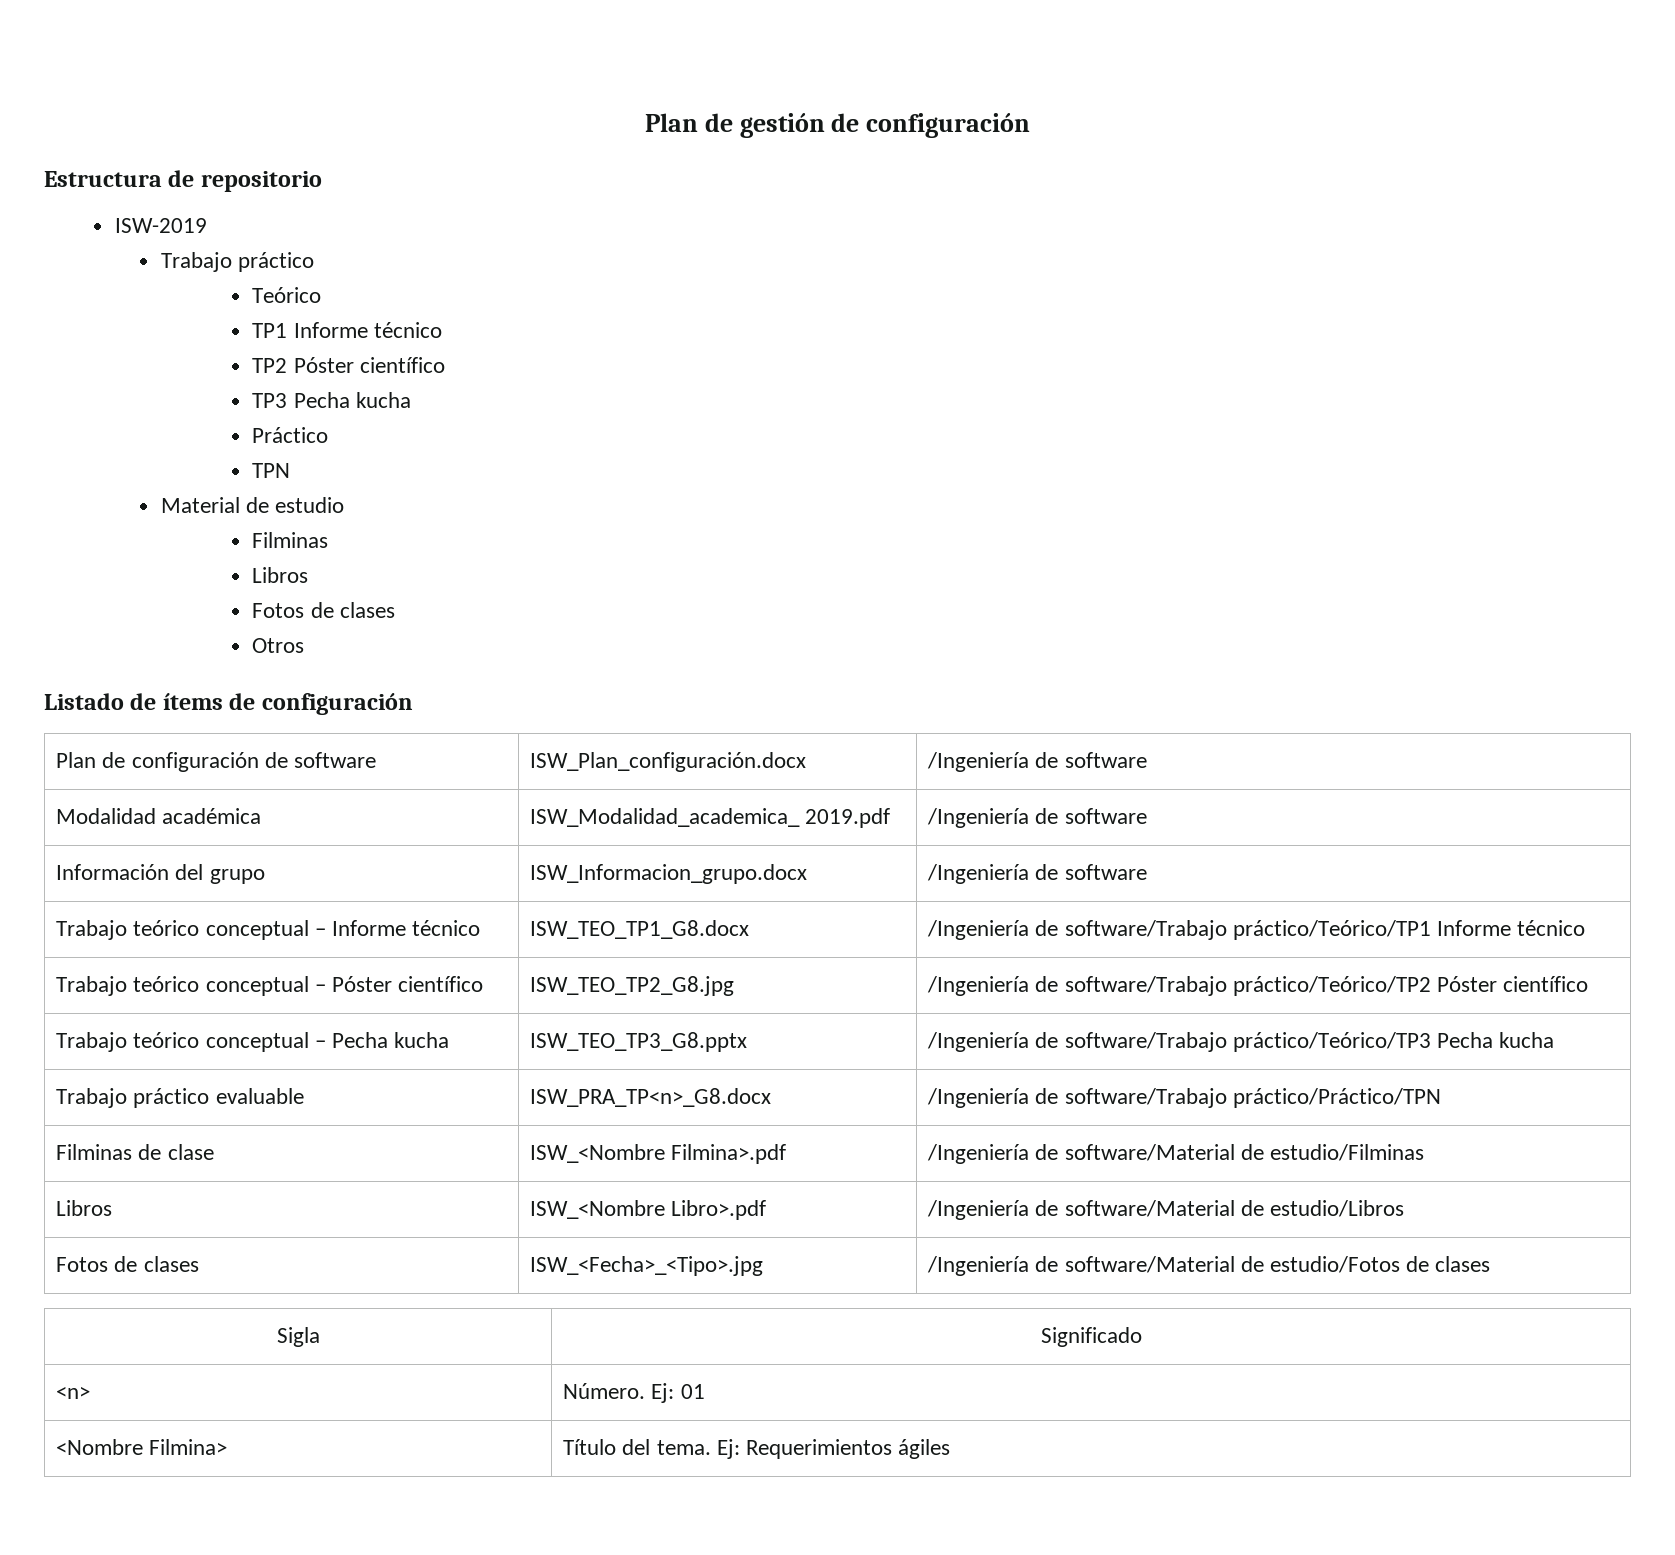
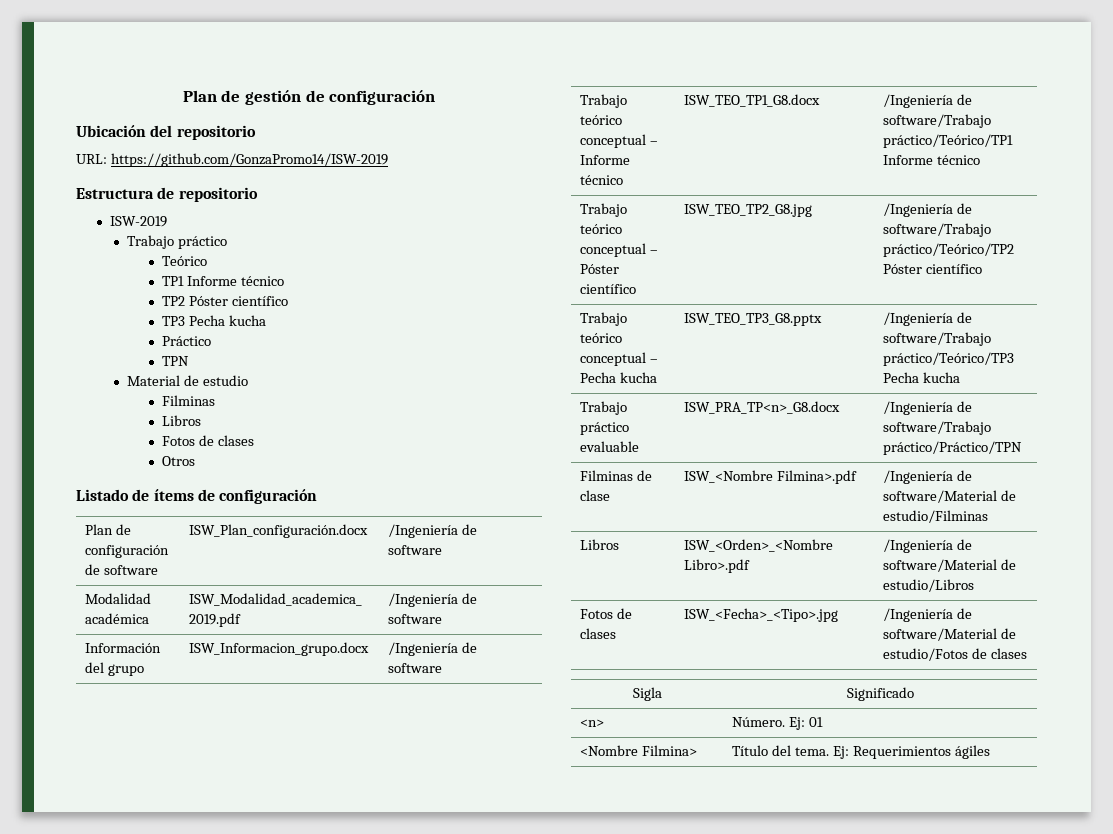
(1031, 125) none -> [76,125,256,140] [76,153,388,167] // Ubicación del repositorio // URL: https://github.com/GonzaPromo14/ISW-2019
[530,1200,666,1219] ISW_<Nombre -> [684,539,834,552] ISW_<Orden>_<Nombre

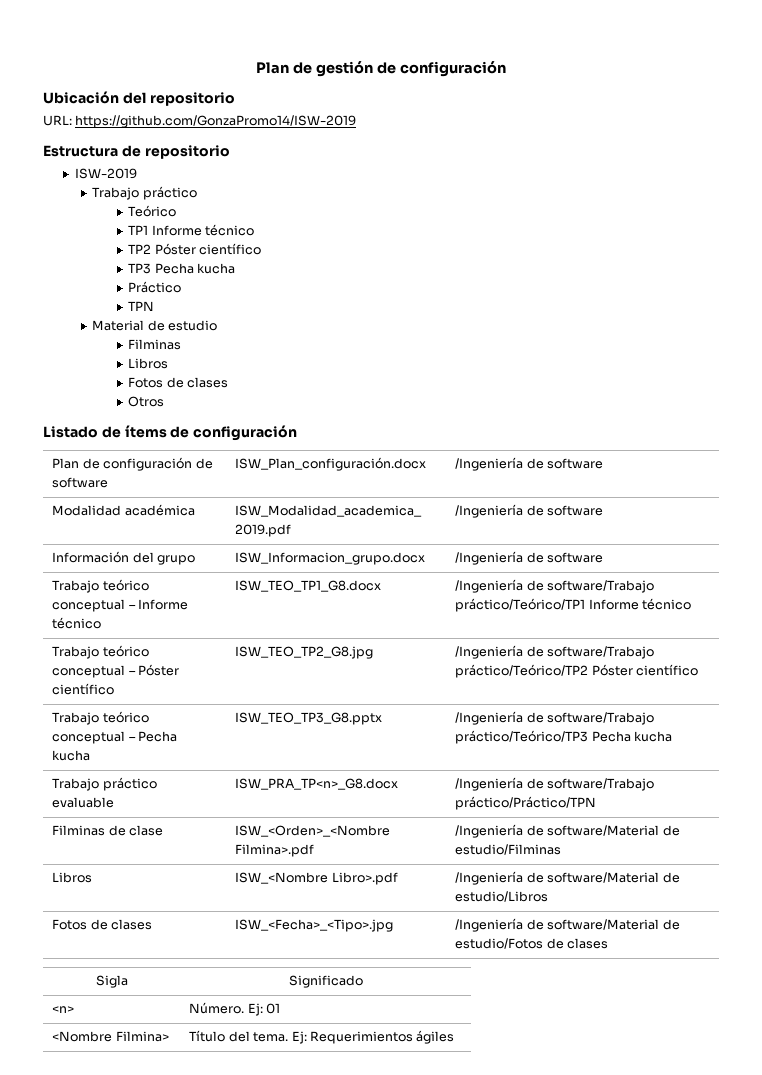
[684,470,774,483] ISW_<Nombre -> [235,825,391,837] ISW_<Orden>_<Nombre
[684,539,834,552] ISW_<Orden>_<Nombre -> [235,872,329,884] ISW_<Nombre

